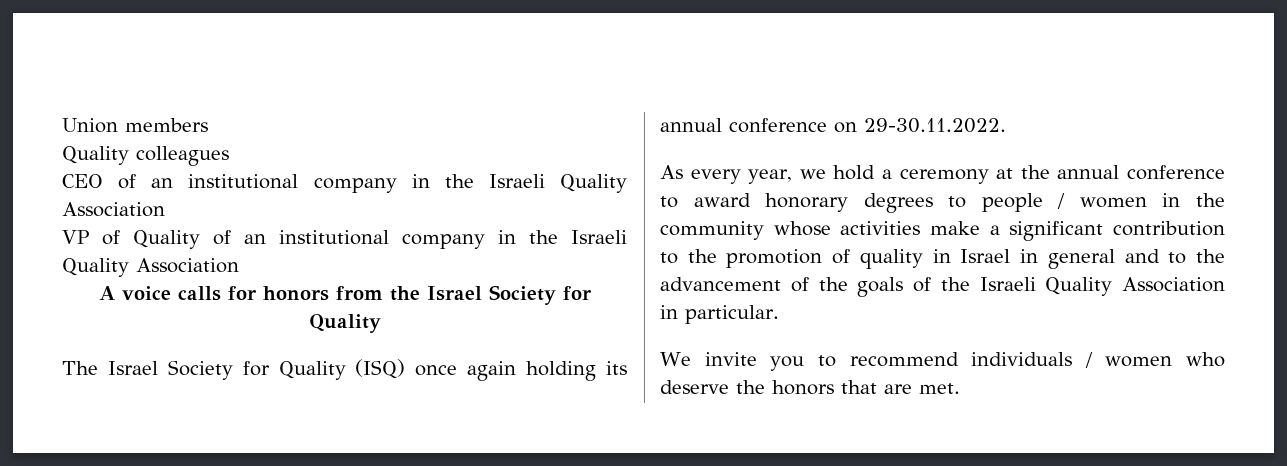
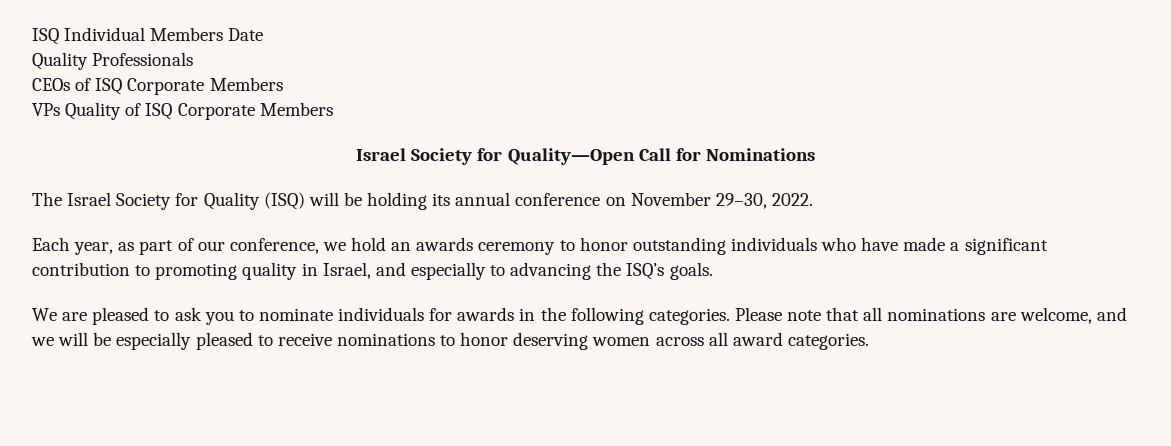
[62,118,208,133] [62,146,229,166] [62,174,627,193] [62,202,165,217] [62,230,627,249] [62,258,239,277] [98,285,592,305] [308,314,381,333] Union members // Quality colleagues // CEO of an institutional company in the Israeli Quality Association // VP of Quality of an institutional company in the Israeli Quality Association // A voice calls for honors from the Israel Society for Quality -> [32,27,264,45] [32,52,194,70] [32,77,283,95] [32,102,333,120] [356,148,815,165] ISQ Individual Members Date // Quality Professionals // CEOs of ISQ Corporate Members // VPs Quality of ISQ Corporate Members // Israel Society for Quality—Open Call for Nominations
[415,361,517,381] once again -> [308,192,362,206] will be
[864,118,1006,133] [660,165,1225,184] [660,193,1225,213] [660,221,1225,241] [660,249,1225,269] [660,277,1225,297] [660,305,779,324] [660,352,1225,371] [660,380,960,395] 29-30.11.2022. // As every year, we hold a ceremony at the annual conference to award honorary degrees to people / women in the community whose activities make a significant contribution to the promotion of quality in Israel in general and to the advancement of the goals of the Israeli Quality Association in particular. // We invite you to recommend individuals / women who deserve the honors that are met. -> [630,192,813,209] [32,237,1048,255] [32,262,713,280] [32,307,1127,325] [31,332,869,350] November 29–30, 2022. // Each year, as part of our conference, we hold an awards ceremony to honor outstanding individuals who have made a significant contribution to promoting quality in Israel, and especially to advancing the ISQ’s goals. // We are pleased to ask you to nominate individuals for awards in the following categories. Please note that all nominations are welcome, and we will be especially pleased to receive nominations to honor deserving women across all award categories.

